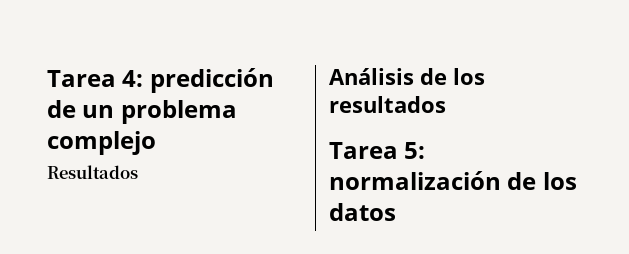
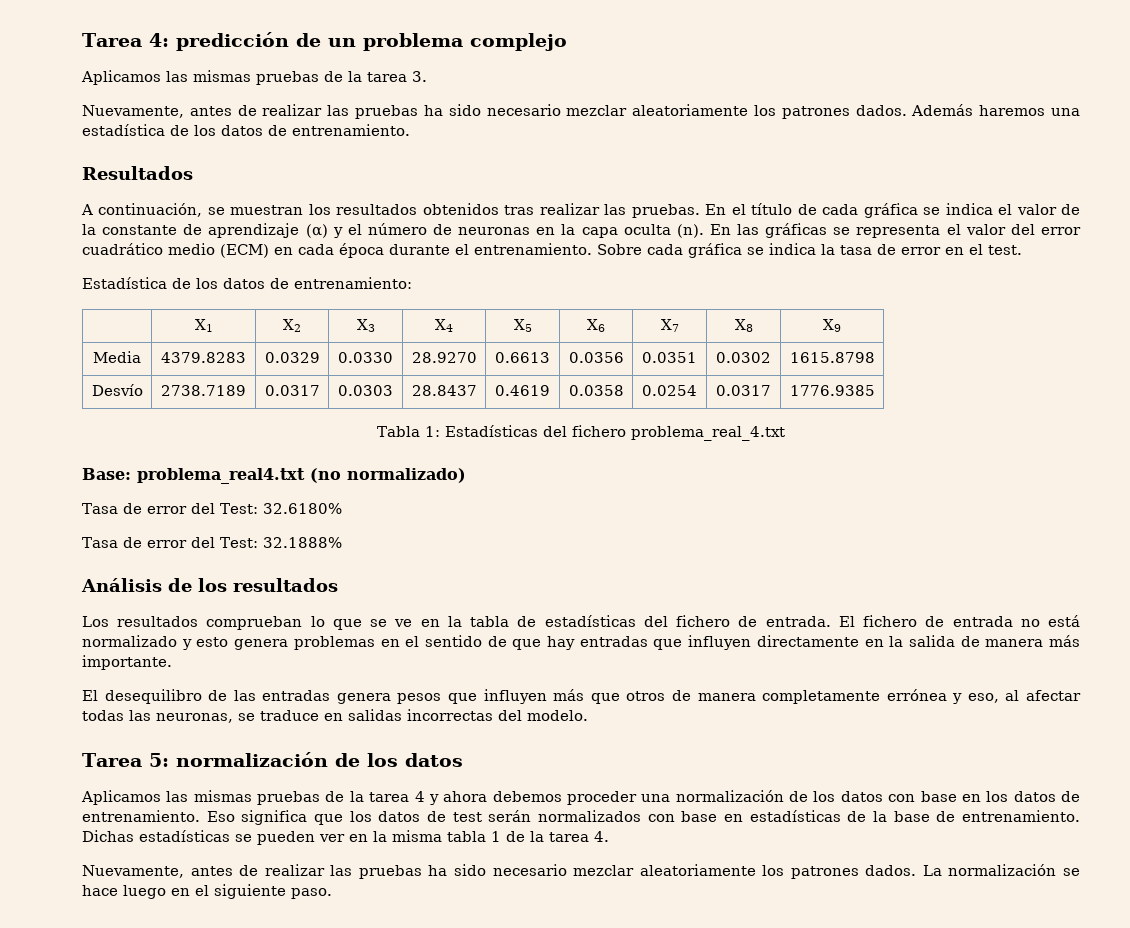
[47,165,138,179] [329,68,485,85] [329,96,446,113] Resultados // Análisis de los resultados -> [81,70,427,85] [82,104,1080,119] [82,124,410,136] [82,166,193,180] [81,203,1080,218] [82,223,1082,238] [82,243,1022,258] [82,277,412,289] [194,319,213,332] [283,319,301,332] [356,319,375,332] [435,319,453,332] [513,319,532,332] [587,319,605,332] [660,319,679,332] [734,319,753,332] [823,319,841,332] [93,351,141,363] [161,352,246,363] [264,352,320,363] [338,352,393,363] [411,352,477,363] [495,352,550,363] [568,352,624,363] [642,352,697,363] [716,352,771,363] [789,352,875,363] [91,384,143,396] [161,385,246,396] [264,385,320,396] [338,385,393,396] [411,385,477,396] [495,385,550,396] [568,385,624,396] [642,385,697,396] [716,385,771,396] [789,385,875,396] [377,425,785,441] [82,468,466,484] [82,503,342,514] [82,537,342,548] [81,578,338,592] [82,615,1080,630] [82,635,1081,650] [82,655,172,670] [82,689,1081,704] [82,709,588,723] Aplicamos las mismas pruebas de la tarea 3. // Nuevamente, antes de realizar las pruebas ha sido necesario mezclar aleatoriamente los patrones dados. Además haremos una estadística de los datos de entrenamiento. // Resultados // A continuación, se muestran los resultados obtenidos tras realizar las pruebas. En el título de cada gráfica se indica el valor de la constante de aprendizaje (α) y el número de neuronas en la capa oculta (n). En las gráficas se representa el valor del error cuadrático medio (ECM) en cada época durante el entrenamiento. Sobre cada gráfica se indica la tasa de error en el test. // Estadística de los datos de entrenamiento: // | X1 | X2 | X3 | X4 | X5 | X6 | X7 | X8 | X9 // Media | 4379.8283 | 0.0329 | 0.0330 | 28.9270 | 0.6613 | 0.0356 | 0.0351 | 0.0302 | 1615.8798 // Desvío | 2738.7189 | 0.0317 | 0.0303 | 28.8437 | 0.4619 | 0.0358 | 0.0254 | 0.0317 | 1776.9385 // Tabla 1: Estadísticas del fichero problema_real_4.txt // Base: problema_real4.txt (no normalizado) // Tasa de error del Test: 32.6180% // Tasa de error del Test: 32.1888% // Análisis de los resultados // Los resultados comprueban lo que se ve en la tabla de estadísticas del fichero de entrada. El fichero de entrada no está normalizado y esto genera problemas en el sentido de que hay entradas que influyen directamente en la salida de manera más importante. // El desequilibro de las entradas genera pesos que influyen más que otros de manera completamente errónea y eso, al afectar todas las neuronas, se traduce en salidas incorrectas del modelo.
(396, 212) none -> [81,790,1081,805] [82,810,1080,825] [82,830,609,845] [82,864,1080,879] [82,884,332,899] // Aplicamos las mismas pruebas de la tarea 4 y ahora debemos proceder una normalización de los datos con base en los datos de entrenamiento. Eso significa que los datos de test serán normalizados con base en estadísticas de la base de entrenamiento. Dichas estadísticas se pueden ver en la misma tabla 1 de la tarea 4. // Nuevamente, antes de realizar las pruebas ha sido necesario mezclar aleatoriamente los patrones dados. La normalización se hace luego en el siguiente paso.

